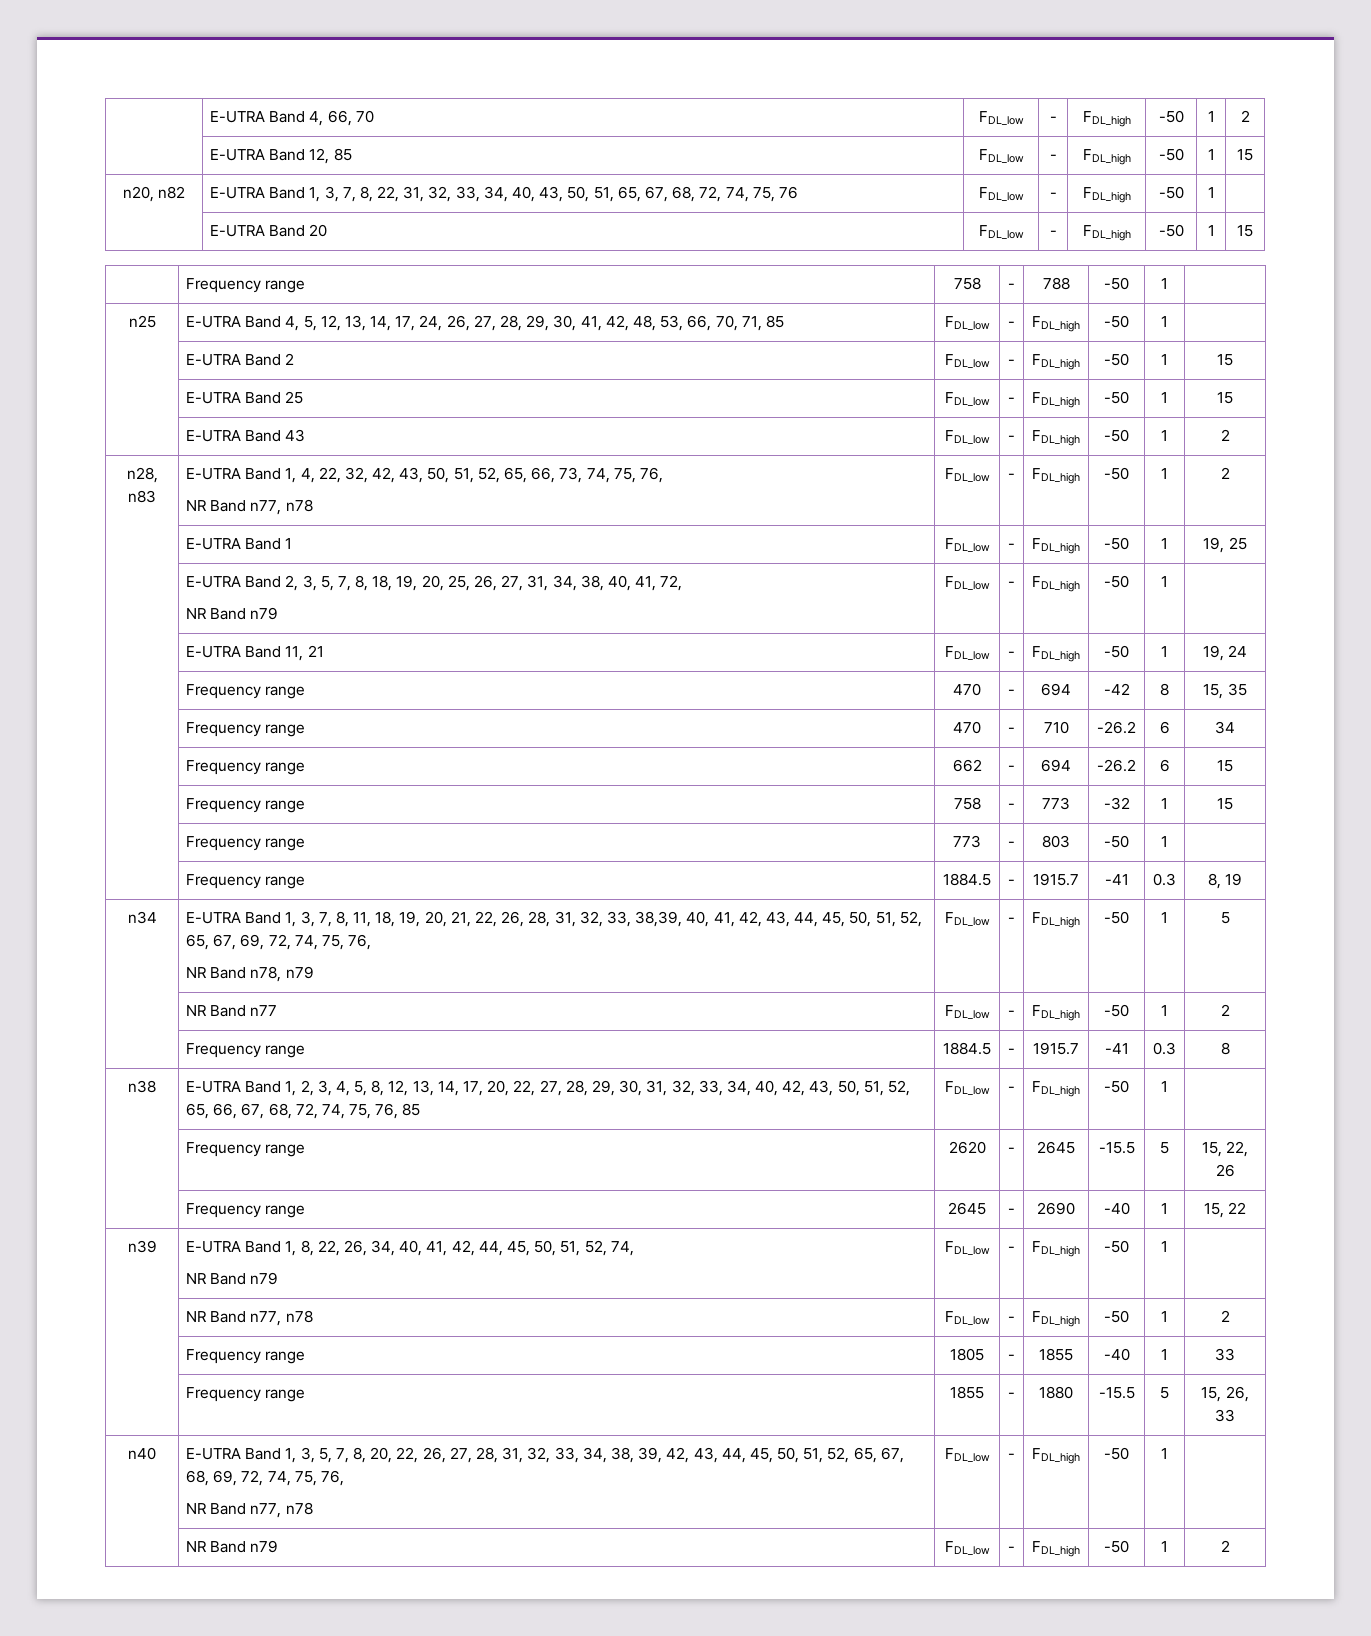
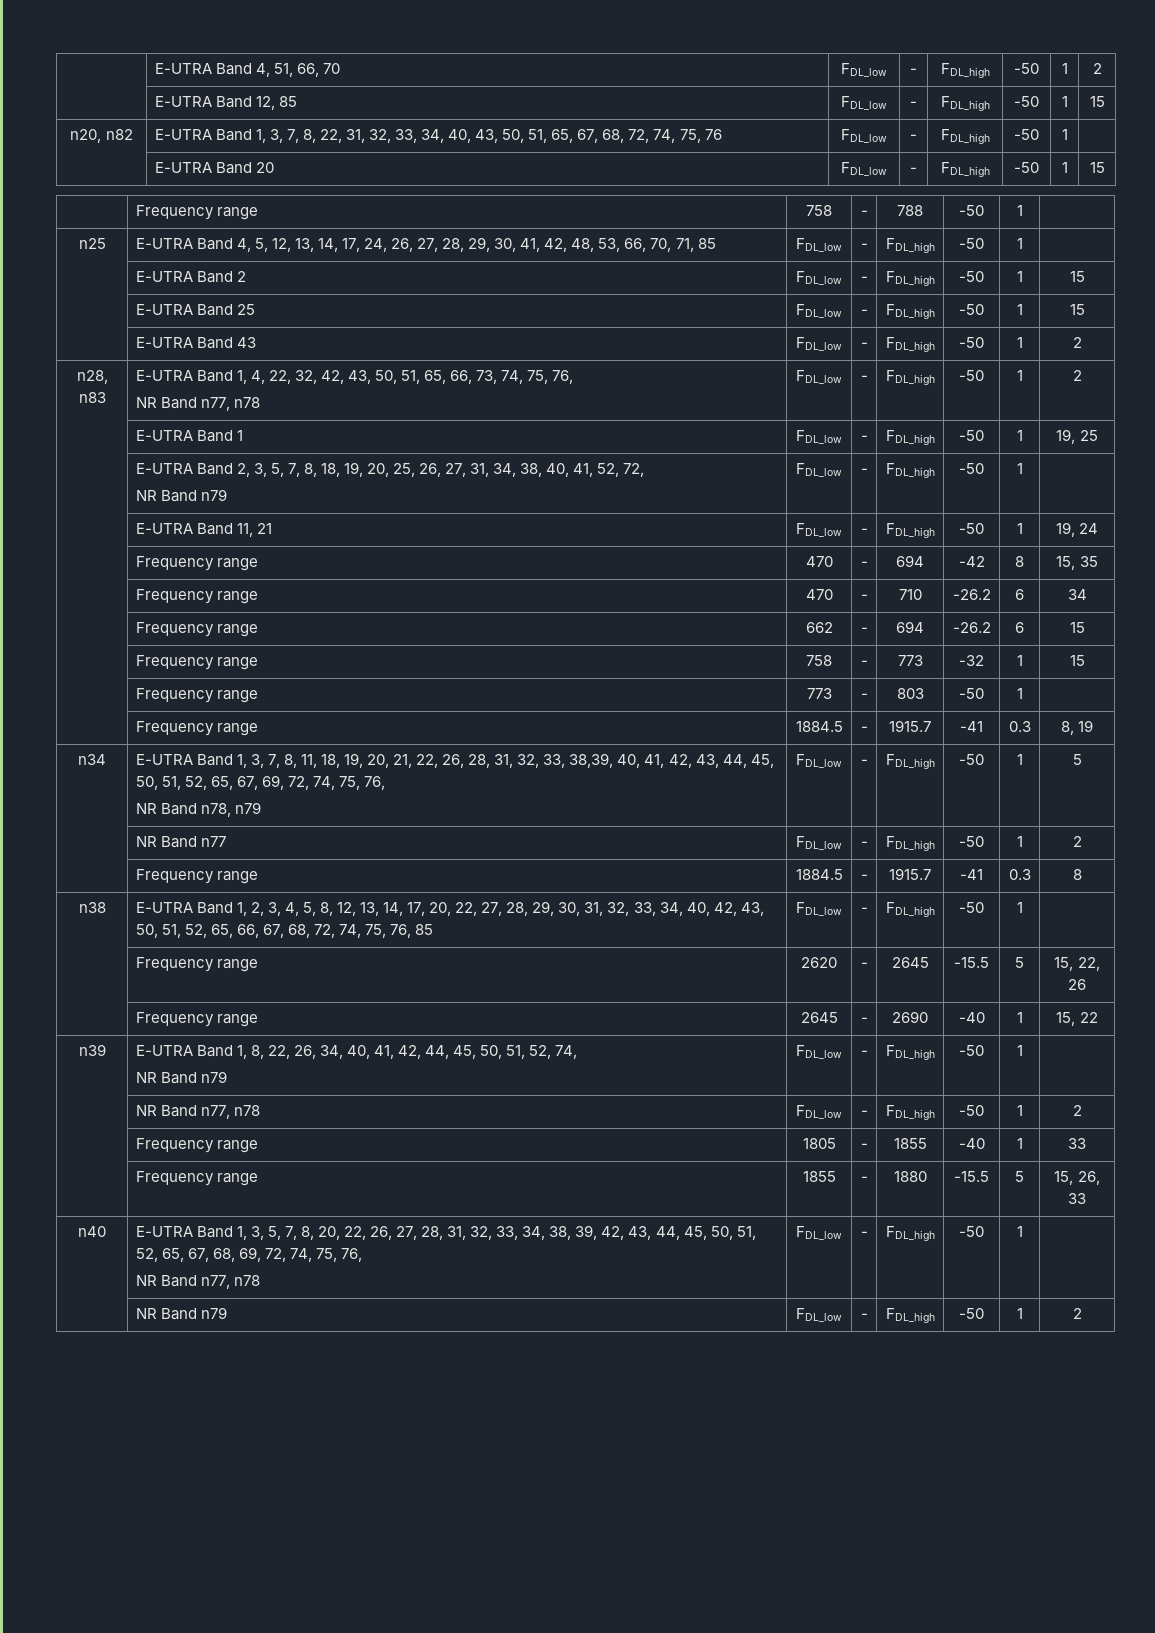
[210,111,324,126] | E-UTRA Band 4, -> [154,63,293,77] | E-UTRA Band 4, 51,
[477,467,500,483] 52, -> (420, 377) none
(657, 583) none -> [597,463,620,477] 52,

